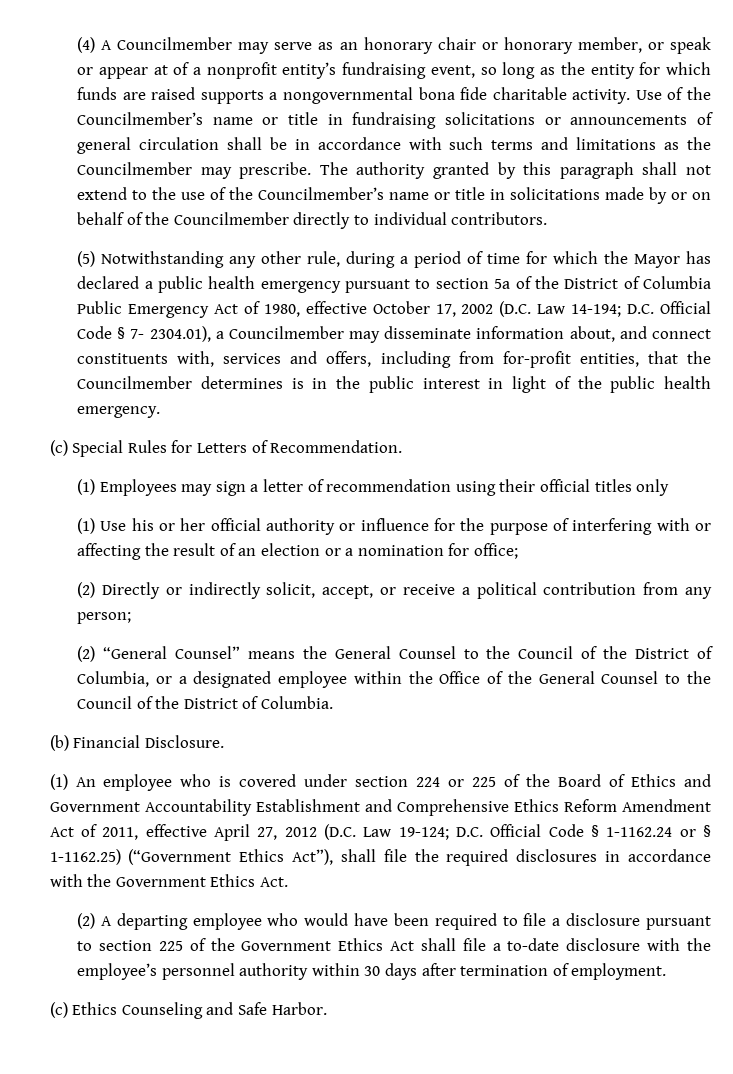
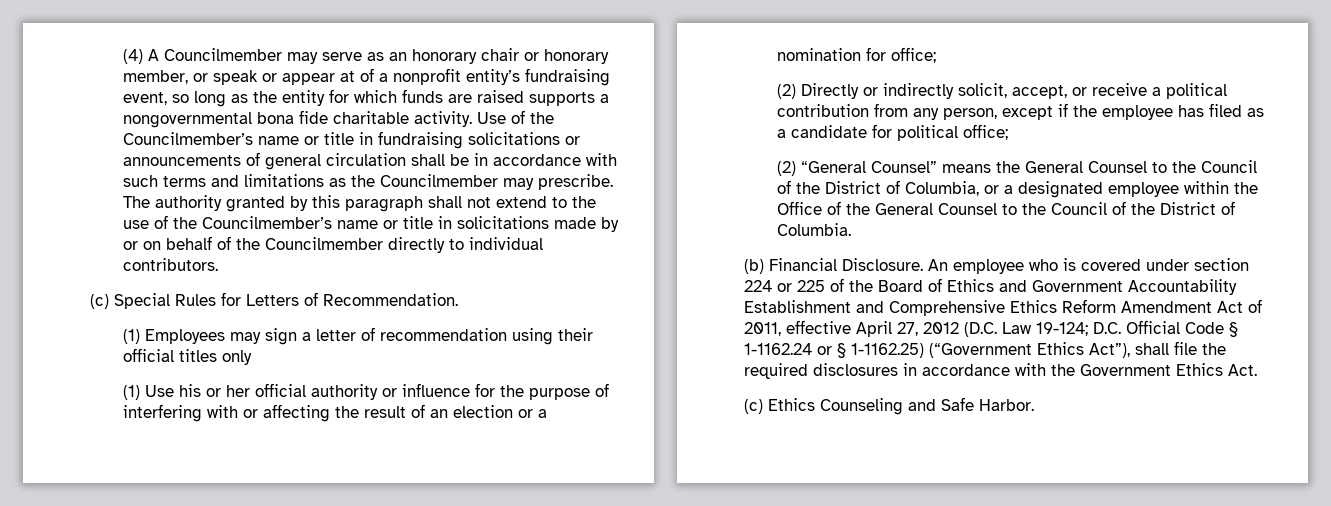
[77,251,711,268] [77,276,711,293] [77,301,711,318] [77,326,712,343] [77,351,711,368] [77,376,711,393] [77,406,161,418] // (5) Notwithstanding any other rule, during a period of time for which the Mayor has declared a public health emergency pursuant to section 5a of the District of Columbia Public Emergency Act of 1980, effective October 17, 2002 (D.C. Law 14-194; D.C. Official Code § 7- 2304.01), a Councilmember may disseminate information about, and connect constituents with, services and offers, including from for-profit entities, that the Councilmember determines is in the public interest in light of the public health emergency. -> (218, 264) none
[77,612,132,624] person; -> [942,103,1264,120] [776,124,1008,141] person, except if the employee has filed as a candidate for political office;
[49,774,68,790] // (1) -> (923, 264) none
[77,913,711,930] [77,938,711,951] [77,963,667,980] // (2) A departing employee who would have been required to file a disclosure pursuant to section 225 of the Government Ethics Act shall file a to-date disclosure with the employee’s personnel authority within 30 days after termination of employment. -> (1257, 370) none

